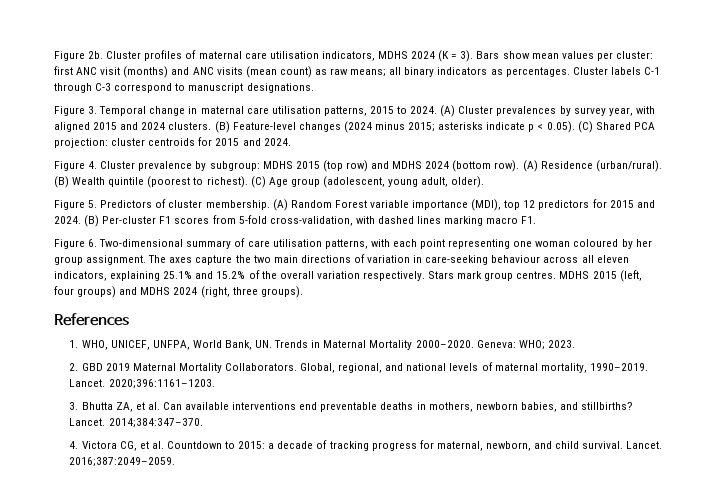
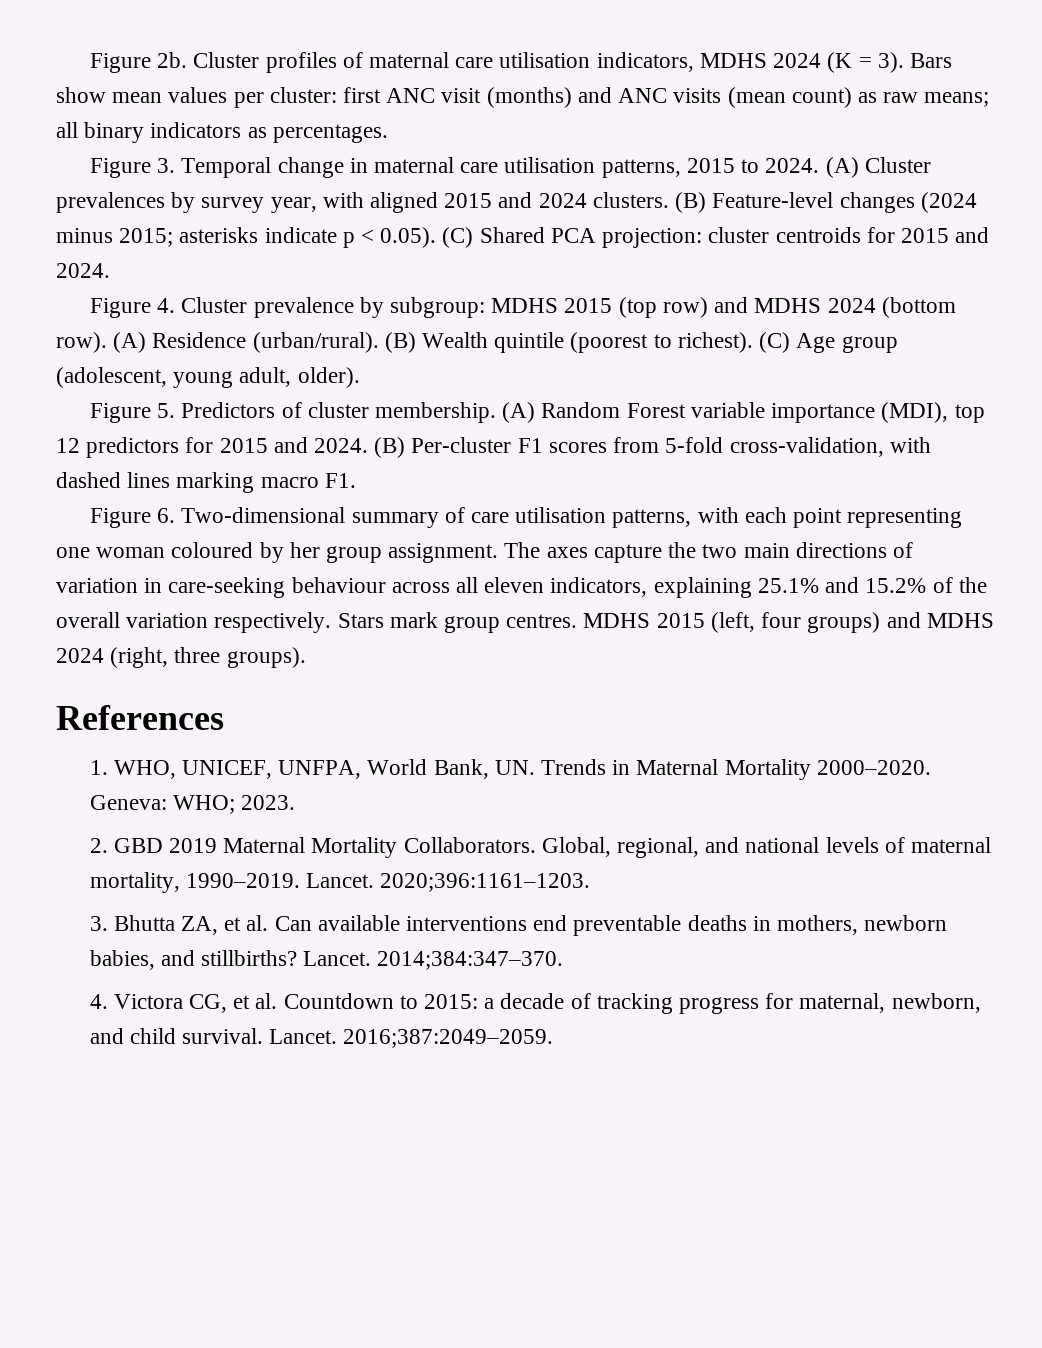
[572,67,660,75] [54,83,314,93] Cluster labels C-1 through C-3 correspond to manuscript designations. -> (388, 133) none

